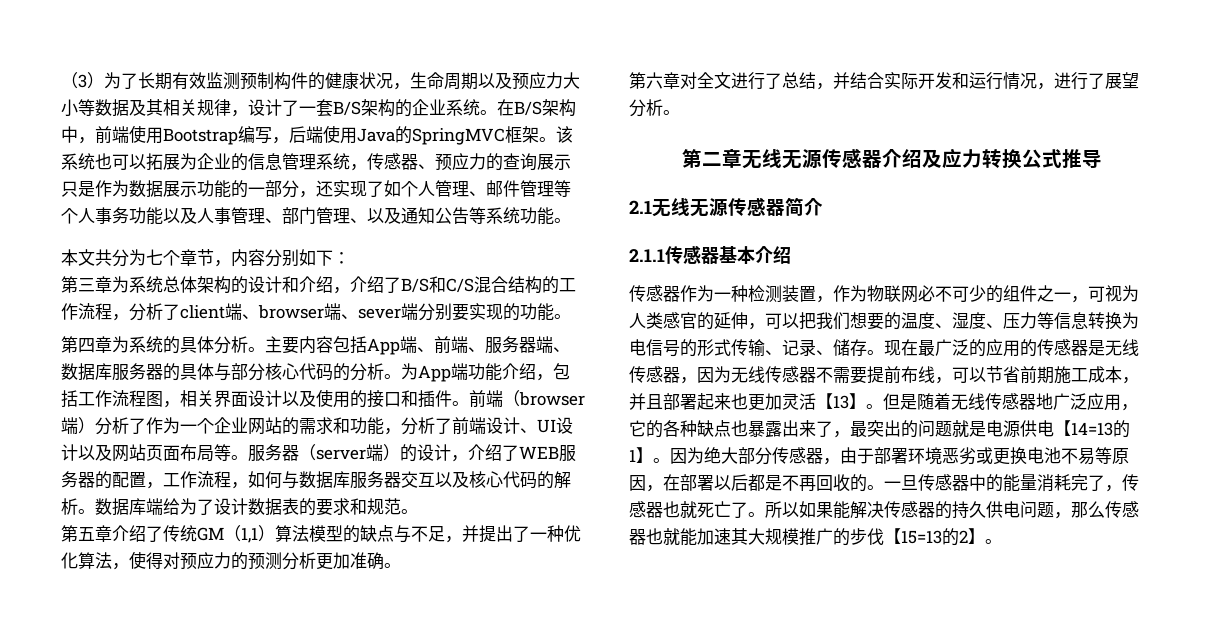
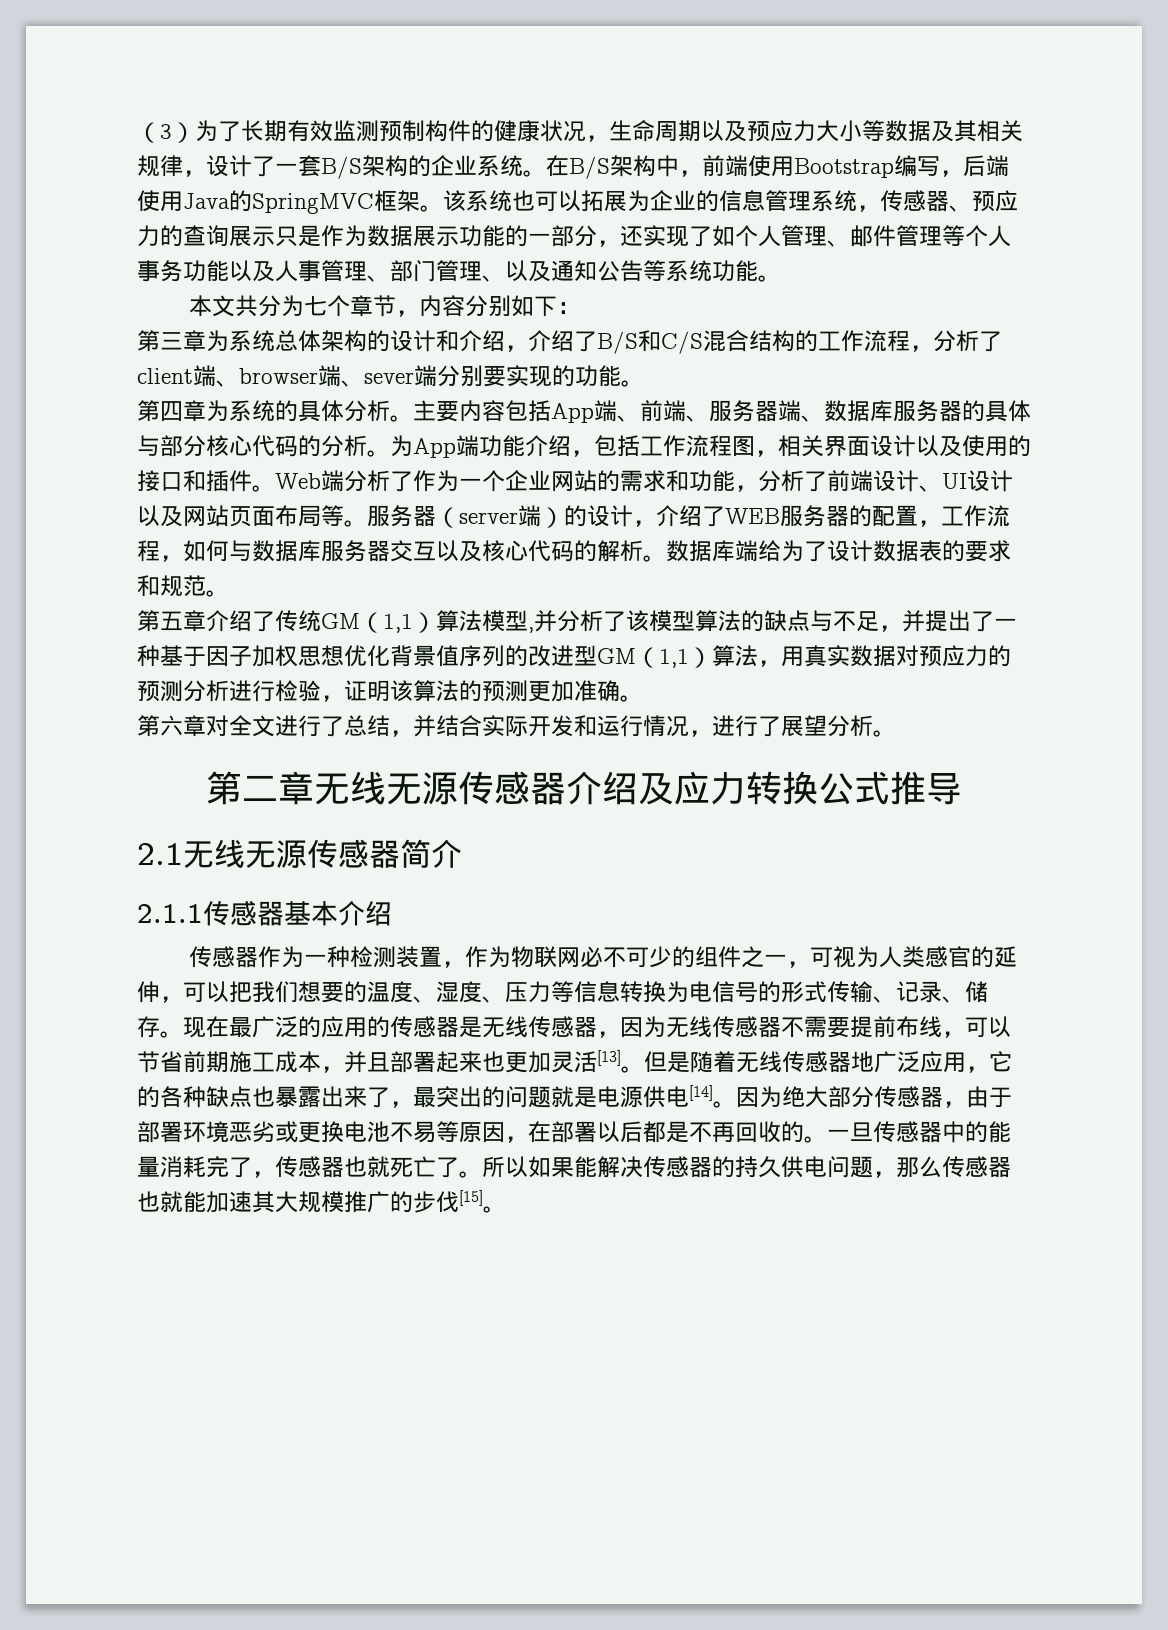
[469,390,585,408] [61,417,95,434] 前端（browser端） -> [275,470,344,492] Web端
(343, 533) none -> [528,610,741,633] ,并分析了该模型算法
[564,525,581,542] [61,551,163,570] 优化算法，使得 -> [160,645,896,668] 基于因子加权思想优化背景值序列的改进型GM（1,1）算法，用真实数据
(316, 560) none -> [229,680,528,702] 进行检验，证明该算法的预测
[816,393,866,409] 【13】 -> [597,1050,621,1066] [13]
[1054,420,1130,438] [629,447,653,463] 【14=13的1】 -> [689,1085,713,1101] [14]
[884,528,985,546] 【15=13的2】 -> [459,1190,483,1206] [15]

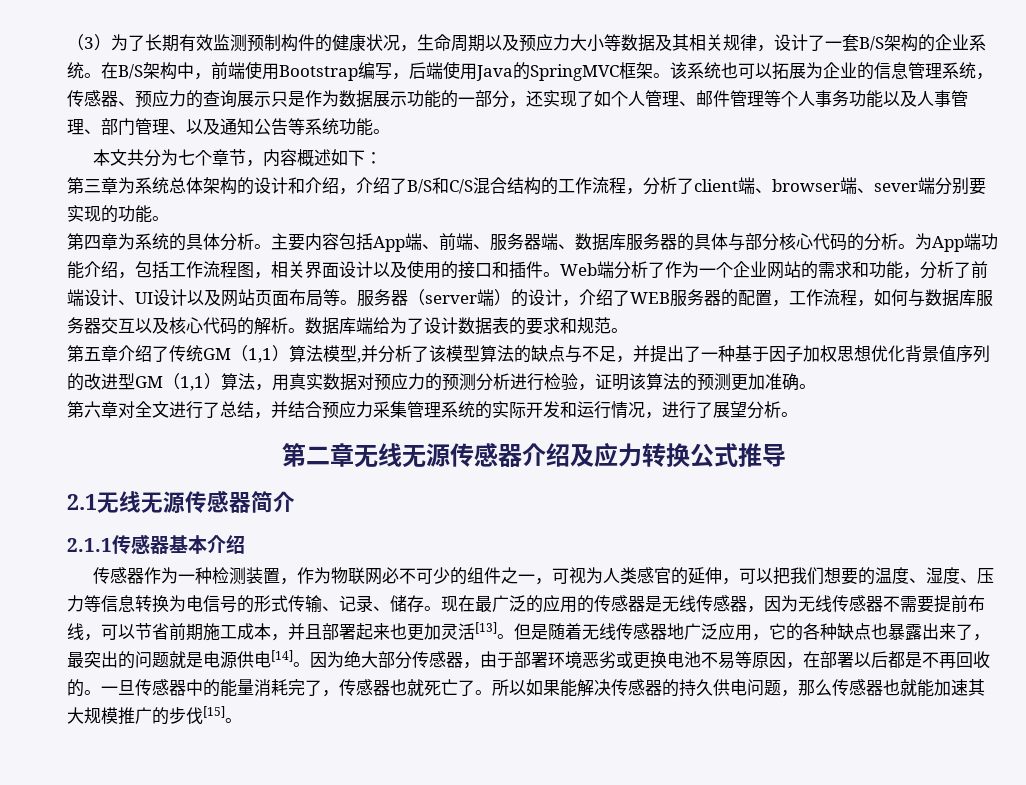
[465,295,512,317] 分别 -> [297,149,332,167] 概述
(482, 726) none -> [322,401,492,419] 预应力采集管理系统的

